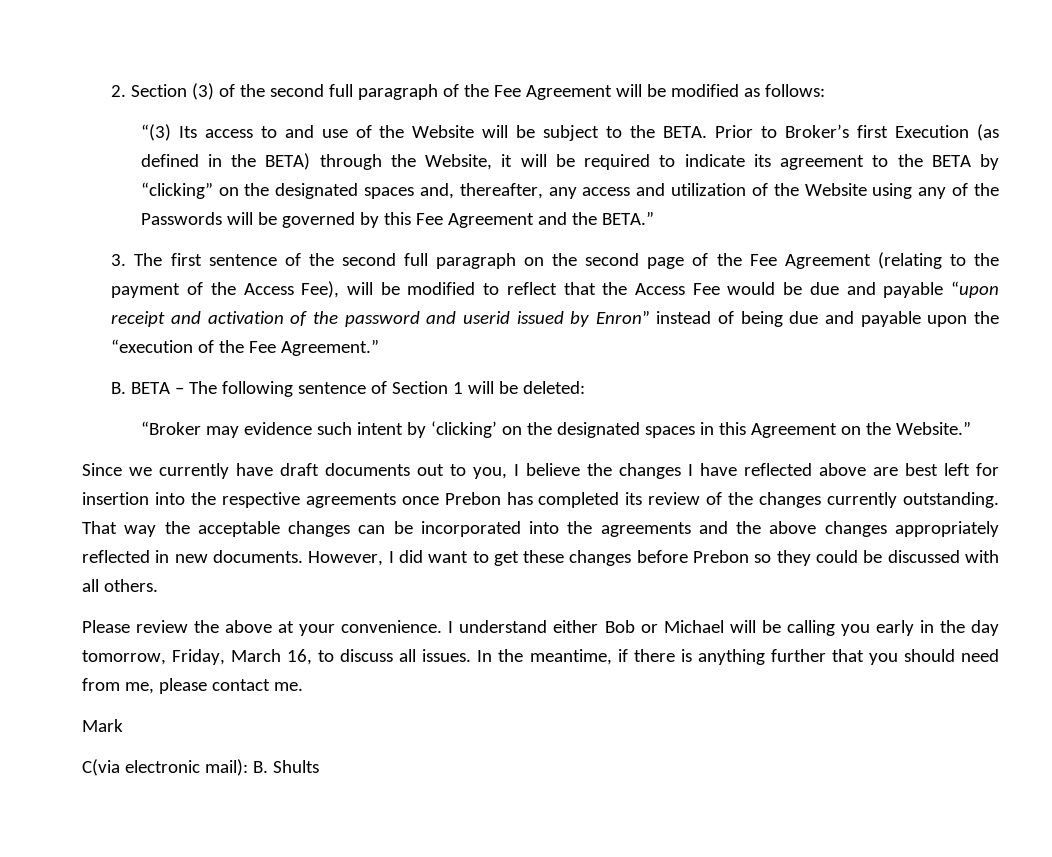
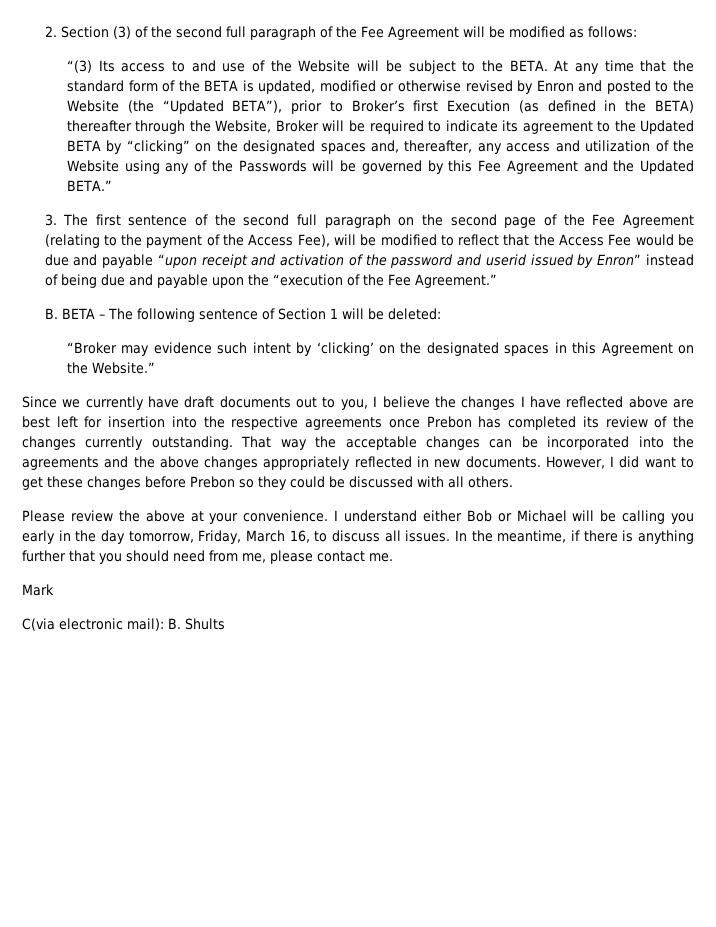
[715,125,754,138] Prior -> [554,60,695,74] [66,80,695,94] [66,100,323,114] At any time that the standard form of the BETA is updated, modified or otherwise revised by Enron and posted to the Website (the “Updated BETA”), prior
(311, 161) none -> [66,120,132,132] thereafter
[501,154,513,167] it -> [275,120,319,132] Broker
(923, 160) none -> [640,120,695,134] Updated
(597, 218) none -> [640,160,695,174] Updated

